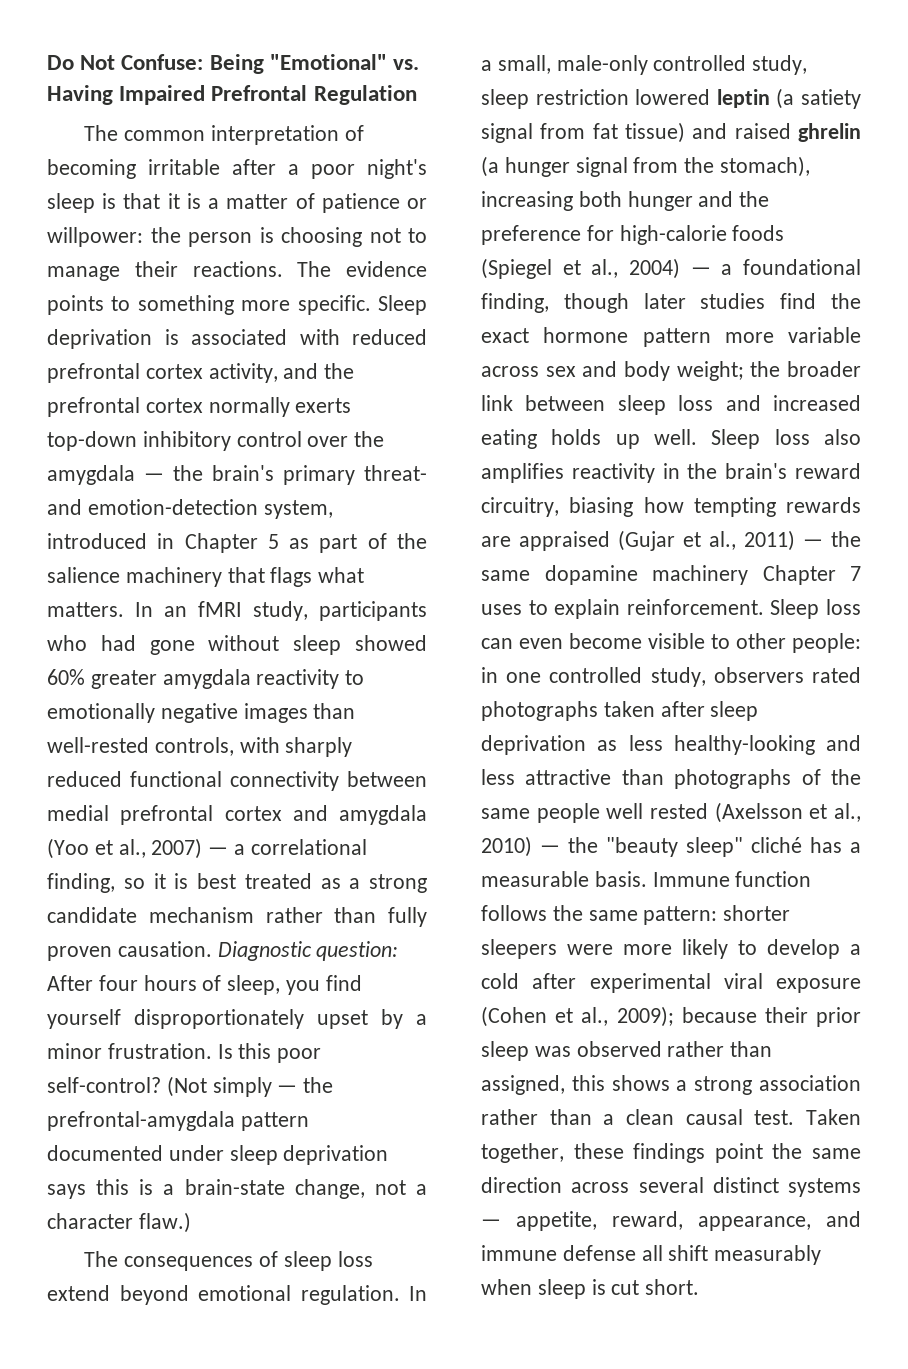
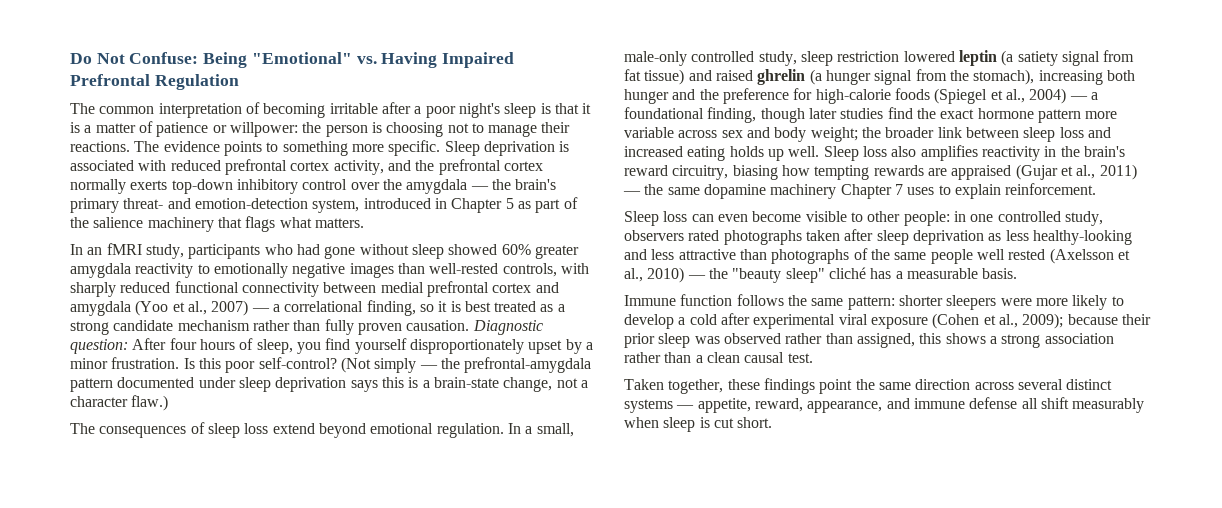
(124, 609) none -> (364, 223) //
(764, 607) none -> (1097, 189) //
(647, 879) none -> (1018, 273) //
(795, 1117) none -> (813, 358) //

